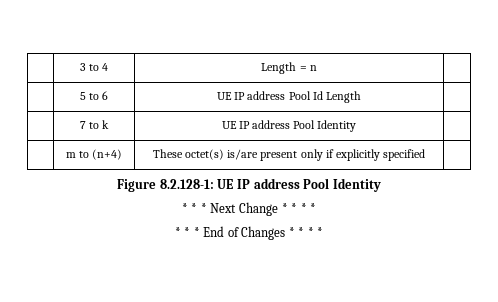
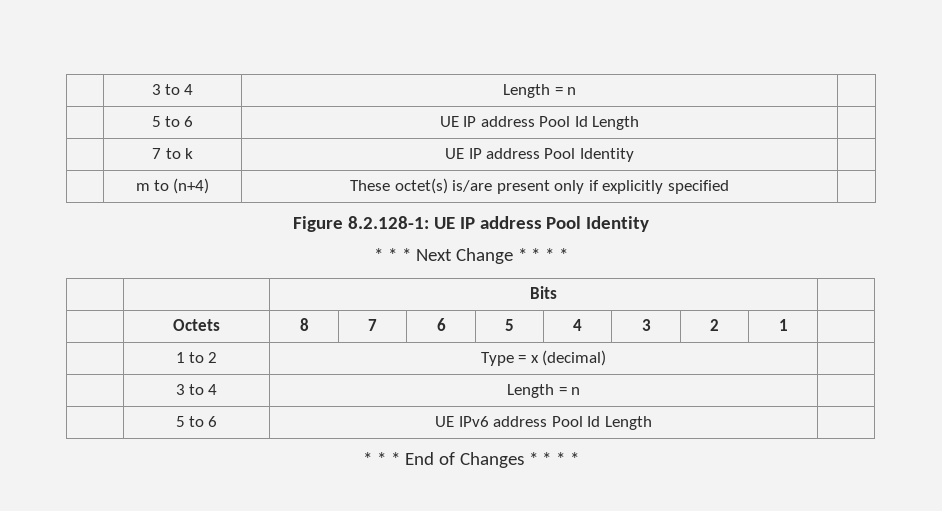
(317, 208) none -> [530,286,557,299] [173,319,220,331] [299,318,309,331] [368,319,377,331] [436,318,446,331] [505,319,514,331] [573,319,582,331] [641,319,651,331] [710,319,719,331] [778,319,788,331] [175,352,218,363] [480,350,607,366] [175,384,218,395] [507,384,580,398] [175,416,218,427] [435,416,652,430] // | | Bits | // | Octets | 8 | 7 | 6 | 5 | 4 | 3 | 2 | 1 | // | 1 to 2 | Type = x (decimal) | // | 3 to 4 | Length = n | // | 5 to 6 | UE IPv6 address Pool Id Length |

